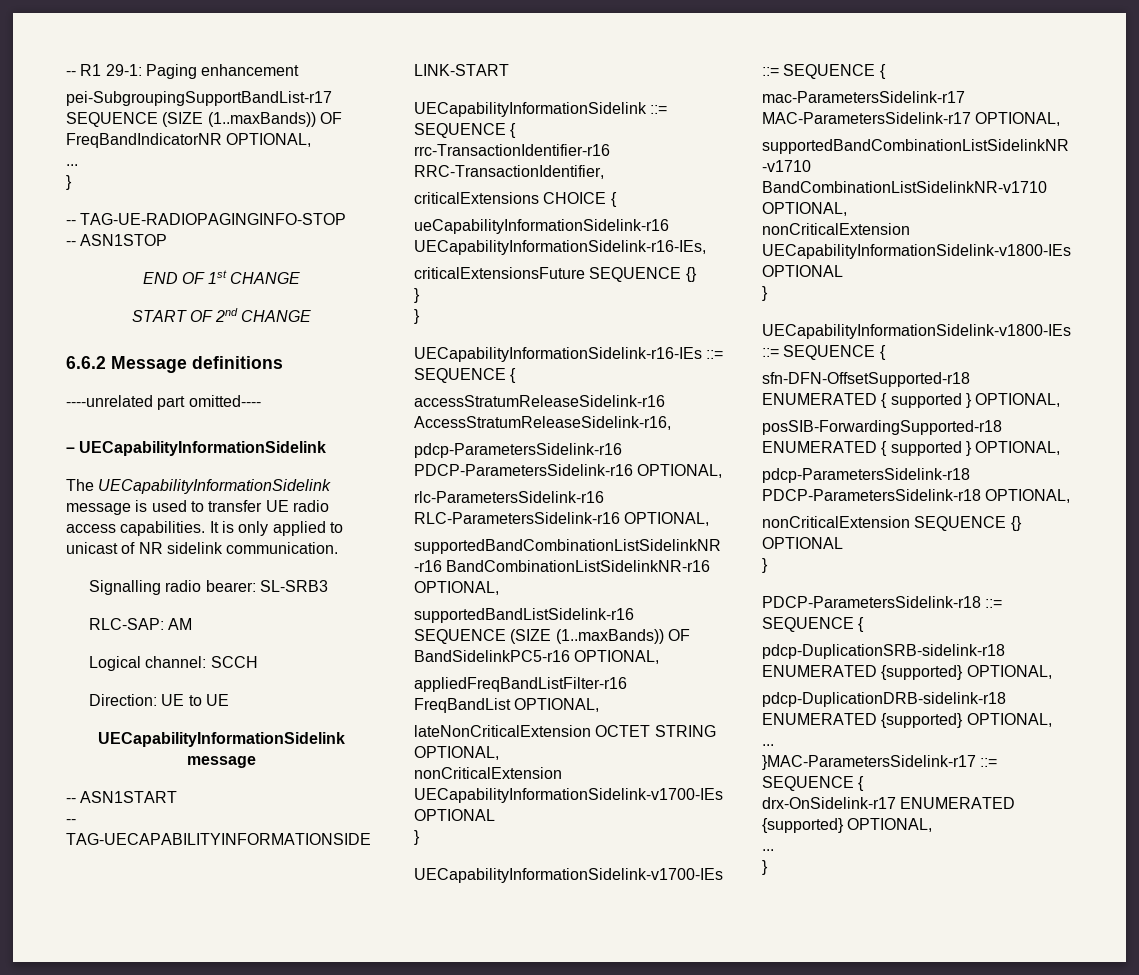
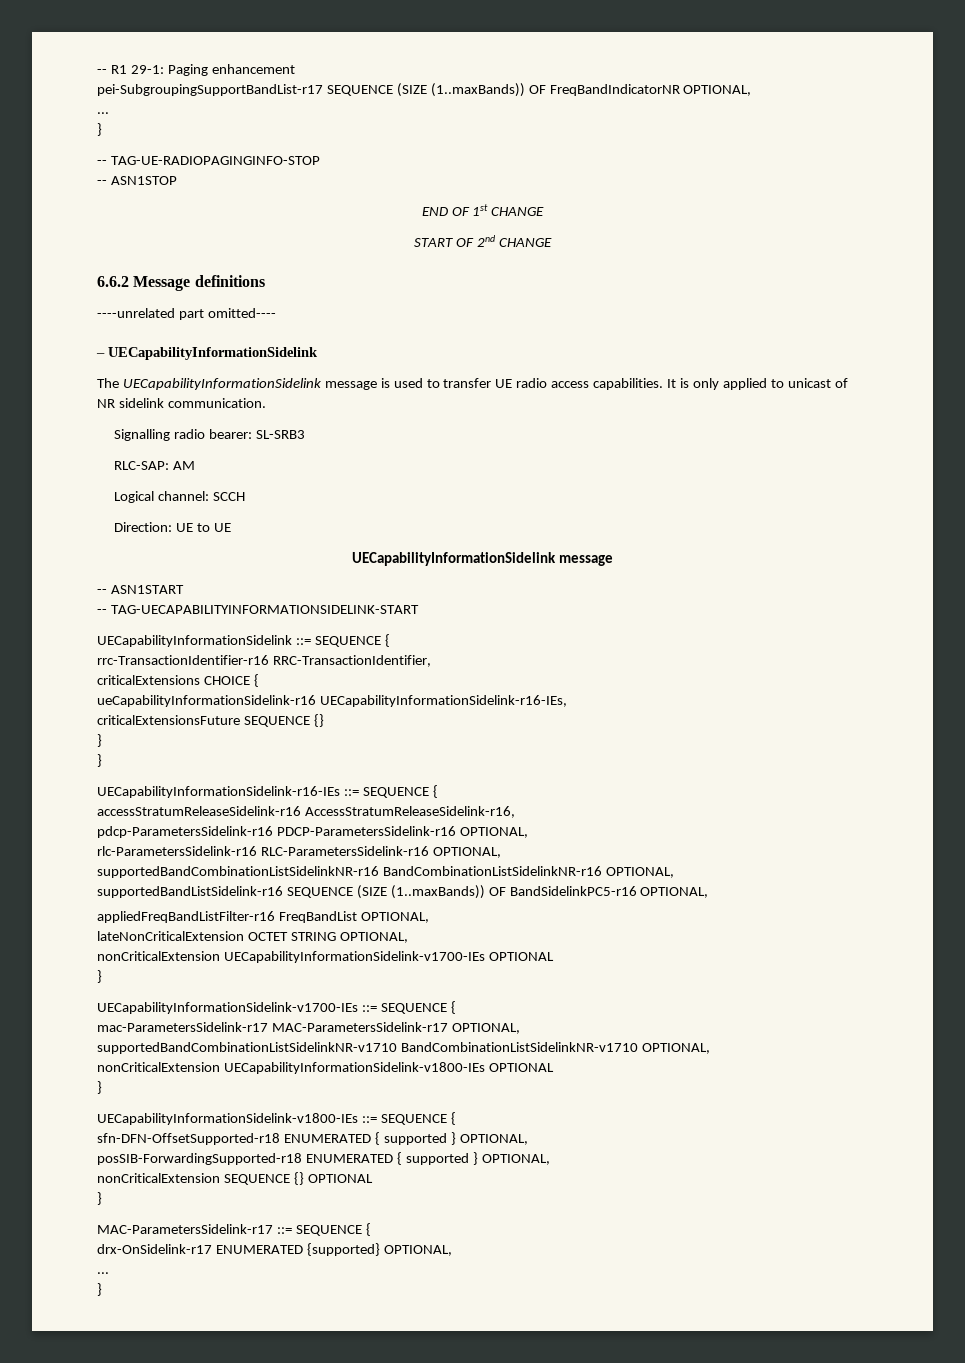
[762,468,970,483] [762,489,1071,503] // pdcp-ParametersSidelink-r18 PDCP-ParametersSidelink-r18 OPTIONAL, -> (550, 1159) none
[762,596,1003,608] [762,617,865,632] [762,644,1005,659] [762,665,1052,680] [762,692,1006,707] [762,713,1052,728] [762,744,774,746] [762,755,976,770] PDCP-ParametersSidelink-r18 ::= SEQUENCE { // pdcp-DuplicationSRB-sidelink-r18 ENUMERATED {supported} OPTIONAL, // pdcp-DuplicationDRB-sidelink-r18 ENUMERATED {supported} OPTIONAL, // ... // }MAC-ParametersSidelink-r17 -> [97,1224,273,1234] MAC-ParametersSidelink-r17

